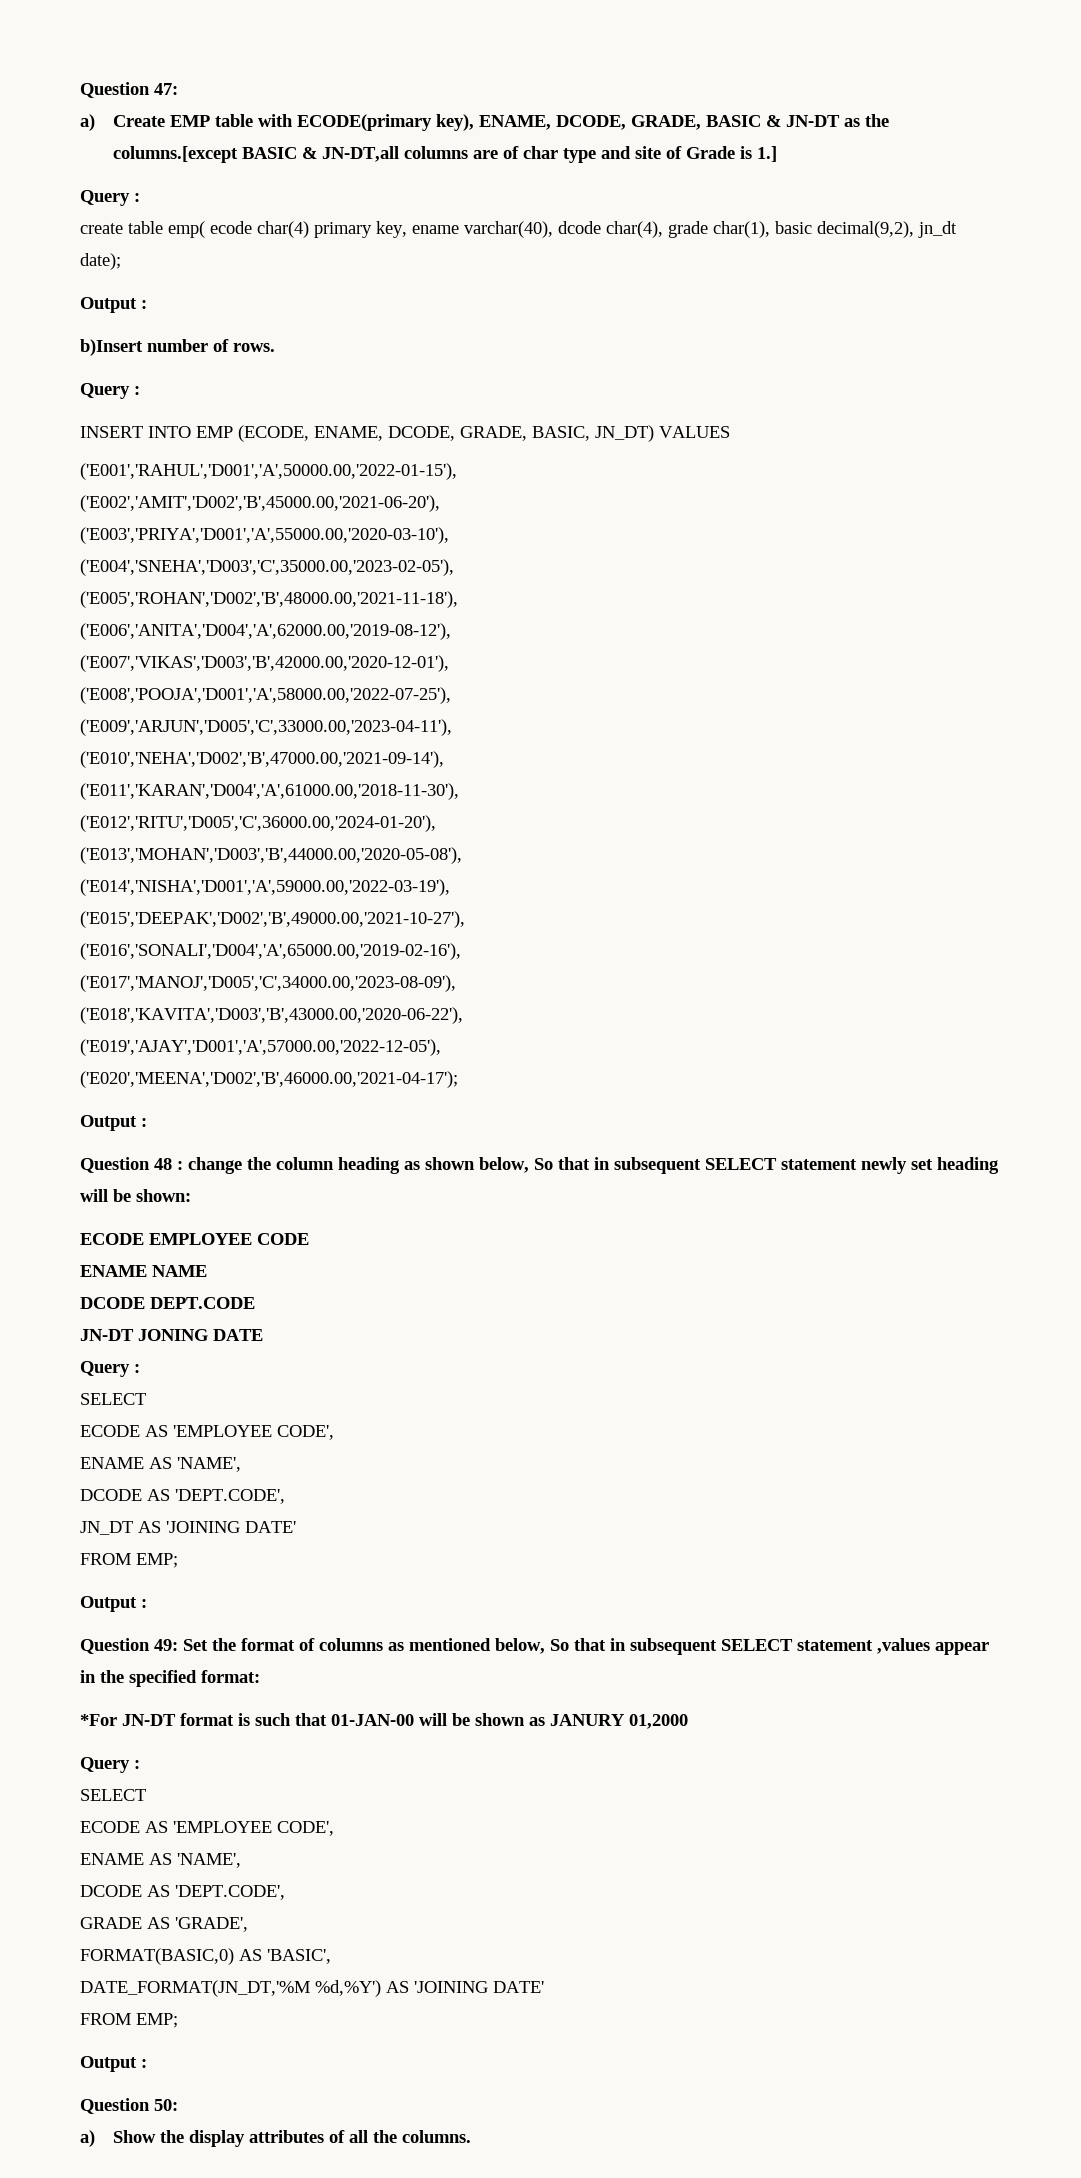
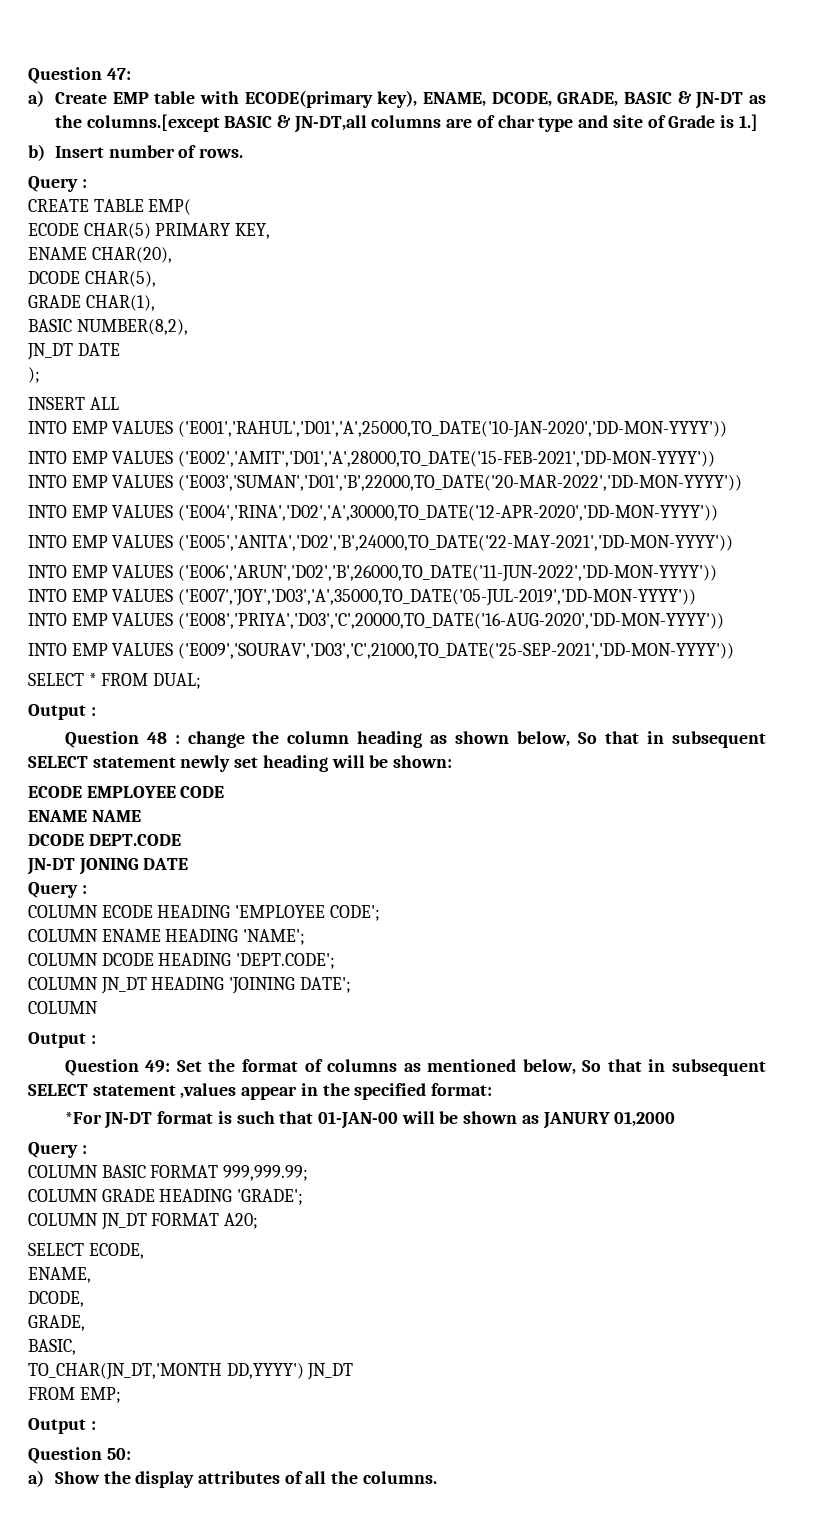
[80,190,140,206] [80,221,957,238] [80,253,121,270] [80,297,147,313] [80,339,143,356] Query : // create table emp( ecode char(4) primary key, ename varchar(40), dcode char(4), grade char(1), basic decimal(9,2), jn_dt date); // Output : // b)Insert -> [28,144,104,161] b) Insert
(140, 390) none -> [28,199,192,215] [28,223,271,239] [28,247,172,263] [28,271,156,287] [28,295,155,311] [28,319,188,335] [27,343,120,360] [28,367,40,383] // CREATE TABLE EMP( // ECODE CHAR(5) PRIMARY KEY, // ENAME CHAR(20), // DCODE CHAR(5), // GRADE CHAR(1), // BASIC NUMBER(8,2), // JN_DT DATE // );
[148,425,730,442] [80,463,457,480] [80,495,440,512] [80,527,449,544] [80,559,454,576] [80,591,458,608] [80,623,451,640] [80,655,449,672] [80,687,451,704] [80,719,452,736] [80,751,444,768] [80,783,459,800] [80,815,436,832] [80,847,462,864] [80,879,450,896] [80,911,465,928] [80,943,461,960] [80,975,456,992] [80,1007,463,1024] [80,1039,441,1056] [80,1071,458,1088] INTO EMP (ECODE, ENAME, DCODE, GRADE, BASIC, JN_DT) VALUES // ('E001','RAHUL','D001','A',50000.00,'2022-01-15'), // ('E002','AMIT','D002','B',45000.00,'2021-06-20'), // ('E003','PRIYA','D001','A',55000.00,'2020-03-10'), // ('E004','SNEHA','D003','C',35000.00,'2023-02-05'), // ('E005','ROHAN','D002','B',48000.00,'2021-11-18'), // ('E006','ANITA','D004','A',62000.00,'2019-08-12'), // ('E007','VIKAS','D003','B',42000.00,'2020-12-01'), // ('E008','POOJA','D001','A',58000.00,'2022-07-25'), // ('E009','ARJUN','D005','C',33000.00,'2023-04-11'), // ('E010','NEHA','D002','B',47000.00,'2021-09-14'), // ('E011','KARAN','D004','A',61000.00,'2018-11-30'), // ('E012','RITU','D005','C',36000.00,'2024-01-20'), // ('E013','MOHAN','D003','B',44000.00,'2020-05-08'), // ('E014','NISHA','D001','A',59000.00,'2022-03-19'), // ('E015','DEEPAK','D002','B',49000.00,'2021-10-27'), // ('E016','SONALI','D004','A',65000.00,'2019-02-16'), // ('E017','MANOJ','D005','C',34000.00,'2023-08-09'), // ('E018','KAVITA','D003','B',43000.00,'2020-06-22'), // ('E019','AJAY','D001','A',57000.00,'2022-12-05'), // ('E020','MEENA','D002','B',46000.00,'2021-04-17'); -> [89,397,119,410] [28,421,728,438] [28,451,716,467] [28,475,743,491] [28,505,719,521] [28,535,734,551] [28,565,718,582] [28,589,697,606] [28,613,725,629] [28,643,735,659] [28,673,202,689] ALL // INTO EMP VALUES ('E001','RAHUL','D01','A',25000,TO_DATE('10-JAN-2020','DD-MON-YYYY')) // INTO EMP VALUES ('E002','AMIT','D01','A',28000,TO_DATE('15-FEB-2021','DD-MON-YYYY')) // INTO EMP VALUES ('E003','SUMAN','D01','B',22000,TO_DATE('20-MAR-2022','DD-MON-YYYY')) // INTO EMP VALUES ('E004','RINA','D02','A',30000,TO_DATE('12-APR-2020','DD-MON-YYYY')) // INTO EMP VALUES ('E005','ANITA','D02','B',24000,TO_DATE('22-MAY-2021','DD-MON-YYYY')) // INTO EMP VALUES ('E006','ARUN','D02','B',26000,TO_DATE('11-JUN-2022','DD-MON-YYYY')) // INTO EMP VALUES ('E007','JOY','D03','A',35000,TO_DATE('05-JUL-2019','DD-MON-YYYY')) // INTO EMP VALUES ('E008','PRIYA','D03','C',20000,TO_DATE('16-AUG-2020','DD-MON-YYYY')) // INTO EMP VALUES ('E009','SOURAV','D03','C',21000,TO_DATE('25-SEP-2021','DD-MON-YYYY')) // SELECT * FROM DUAL;
[80,1393,146,1405] [80,1425,334,1440] [80,1457,241,1472] [80,1489,285,1504] [80,1521,296,1535] [80,1553,178,1568] SELECT // ECODE AS 'EMPLOYEE CODE', // ENAME AS 'NAME', // DCODE AS 'DEPT.CODE', // JN_DT AS 'JOINING DATE' // FROM EMP; -> [28,905,380,921] [28,929,306,945] [28,953,336,969] [28,977,351,994] [28,1001,98,1014] COLUMN ECODE HEADING 'EMPLOYEE CODE'; // COLUMN ENAME HEADING 'NAME'; // COLUMN DCODE HEADING 'DEPT.CODE'; // COLUMN JN_DT HEADING 'JOINING DATE'; // COLUMN
[80,1789,146,1801] [80,1821,334,1836] [80,1853,241,1868] [80,1885,285,1900] [80,1917,248,1932] [80,1948,331,1965] [80,1980,544,1997] SELECT // ECODE AS 'EMPLOYEE CODE', // ENAME AS 'NAME', // DCODE AS 'DEPT.CODE', // GRADE AS 'GRADE', // FORMAT(BASIC,0) AS 'BASIC', // DATE_FORMAT(JN_DT,'%M %d,%Y') AS 'JOINING DATE' -> [28,1165,309,1181] [28,1189,304,1205] [28,1213,259,1230] [28,1243,144,1259] [28,1267,91,1283] [28,1291,84,1307] [28,1315,85,1331] [28,1339,76,1355] [28,1363,354,1380] COLUMN BASIC FORMAT 999,999.99; // COLUMN GRADE HEADING 'GRADE'; // COLUMN JN_DT FORMAT A20; // SELECT ECODE, // ENAME, // DCODE, // GRADE, // BASIC, // TO_CHAR(JN_DT,'MONTH DD,YYYY') JN_DT

